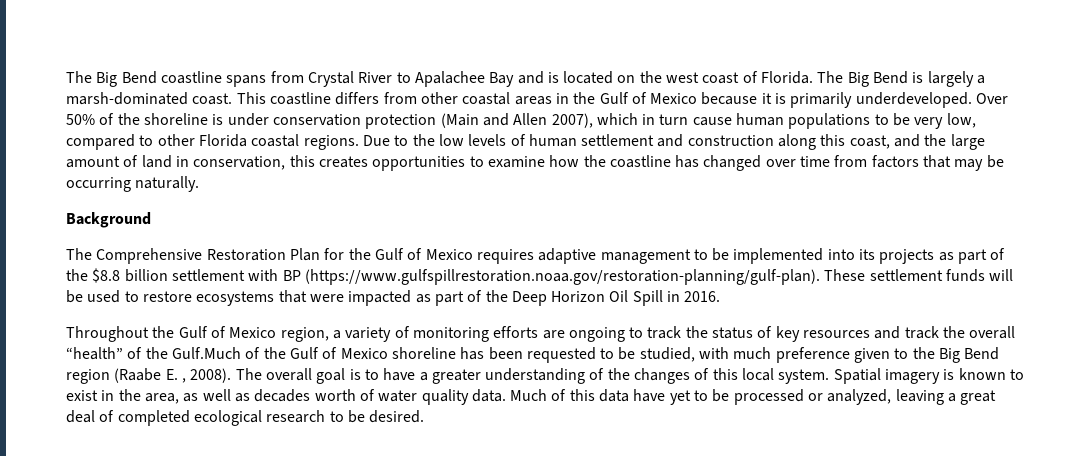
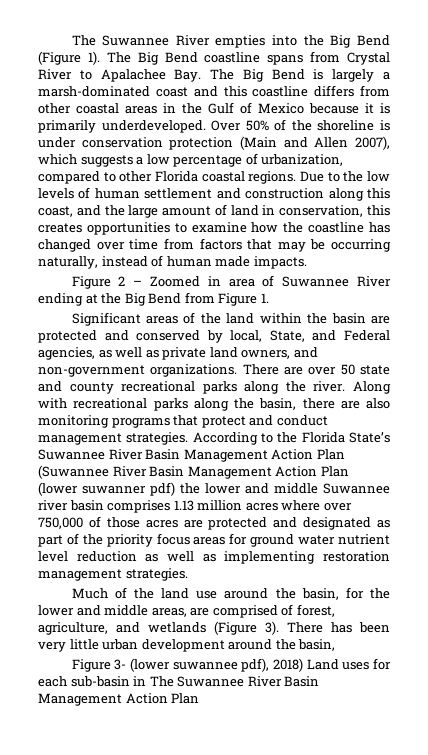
[66,71,92,83] The -> [71,35,390,48] [38,51,131,65] The Suwannee River empties into the Big Bend (Figure 1). The
[489,71,814,87] Bay and is located on the west coast of Florida. -> [174,69,202,82] Bay.
[192,92,266,105] coast. This -> [155,86,247,97] coast and this
[642,113,976,129] in turn cause human populations to be very low, -> [80,153,344,167] suggests a low percentage of urbanization,
[135,176,200,192] [66,212,151,228] [66,248,1006,264] [66,268,1014,285] [66,290,721,306] [66,326,1016,342] [66,347,1000,363] [66,368,1025,384] [66,389,997,405] [66,410,425,426] naturally. // Background // The Comprehensive Restoration Plan for the Gulf of Mexico requires adaptive management to be implemented into its projects as part of the $8.8 billion settlement with BP (https://www.gulfspillrestoration.noaa.gov/restoration-planning/gulf-plan). These settlement funds will be used to restore ecosystems that were impacted as part of the Deep Horizon Oil Spill in 2016. // Throughout the Gulf of Mexico region, a variety of monitoring efforts are ongoing to track the status of key resources and track the overall “health” of the Gulf.Much of the Gulf of Mexico shoreline has been requested to be studied, with much preference given to the Big Bend region (Raabe E. , 2008). The overall goal is to have a greater understanding of the changes of this local system. Spatial imagery is known to exist in the area, as well as decades worth of water quality data. Much of this data have yet to be processed or analyzed, leaving a great deal of completed ecological research to be desired. -> [38,255,307,269] [71,275,392,289] [38,292,269,306] [71,312,391,326] [38,330,390,343] [38,347,318,360] [38,364,390,377] [38,381,391,394] [38,398,390,411] [38,415,328,428] [38,432,390,445] [38,449,345,462] [38,465,349,479] [38,482,390,496] [38,500,352,513] [38,516,390,530] [38,533,390,547] [38,551,390,564] [38,568,188,581] [71,587,391,600] [38,604,335,618] [38,621,390,635] [38,639,336,652] [71,658,392,672] [38,676,320,687] [38,693,200,706] naturally, instead of human made impacts. // Figure 2 – Zoomed in area of Suwannee River ending at the Big Bend from Figure 1. // Significant areas of the land within the basin are protected and conserved by local, State, and Federal agencies, as well as private land owners, and non-government organizations. There are over 50 state and county recreational parks along the river. Along with recreational parks along the basin, there are also monitoring programs that protect and conduct management strategies. According to the Florida State’s Suwannee River Basin Management Action Plan (Suwannee River Basin Management Action Plan (lower suwanner pdf) the lower and middle Suwannee river basin comprises 1.13 million acres where over 750,000 of those acres are protected and designated as part of the priority focus areas for ground water nutrient level reduction as well as implementing restoration management strategies. // Much of the land use around the basin, for the lower and middle areas, are comprised of forest, agriculture, and wetlands (Figure 3). There has been very little urban development around the basin, // Figure 3- (lower suwannee pdf), 2018) Land uses for each sub-basin in The Suwannee River Basin Management Action Plan

